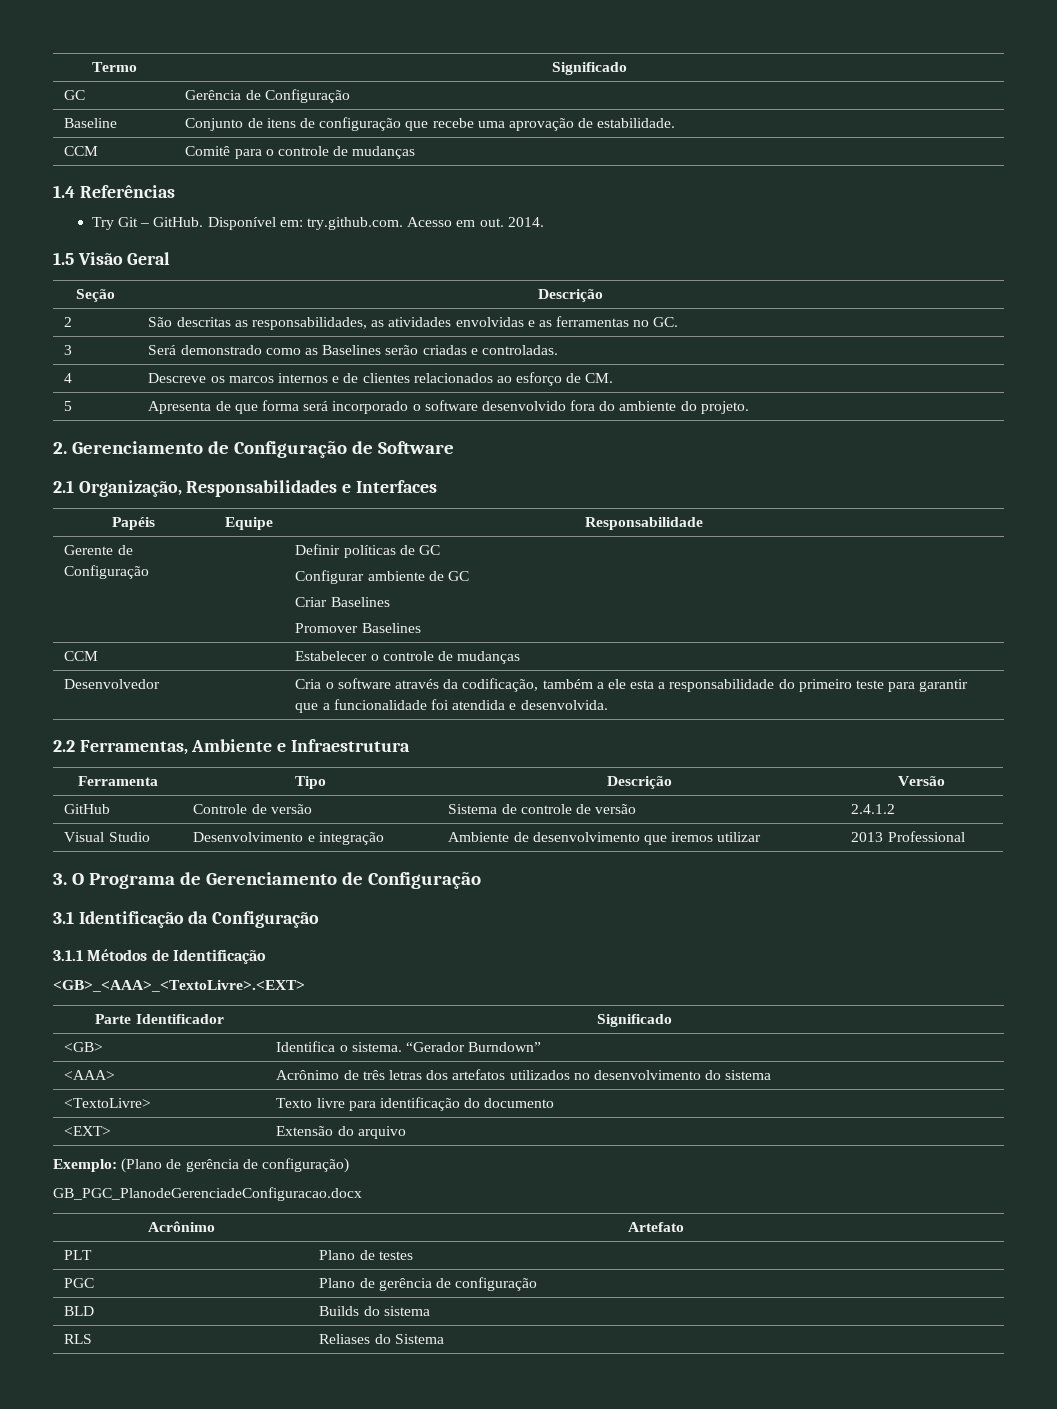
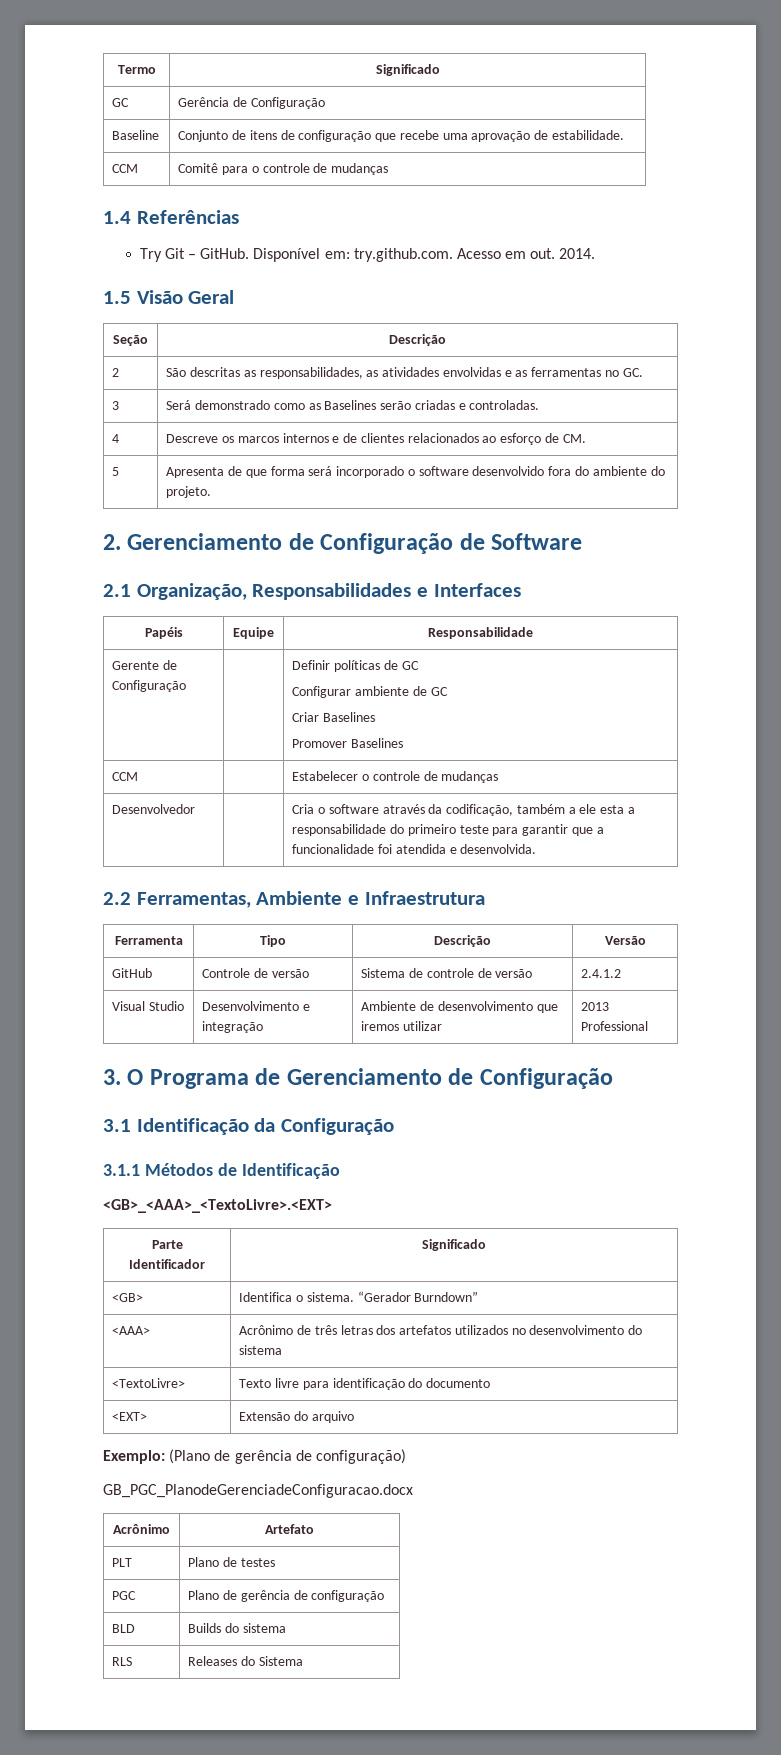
[319,1334,371,1344] Reliases -> [188,1656,238,1666] Releases

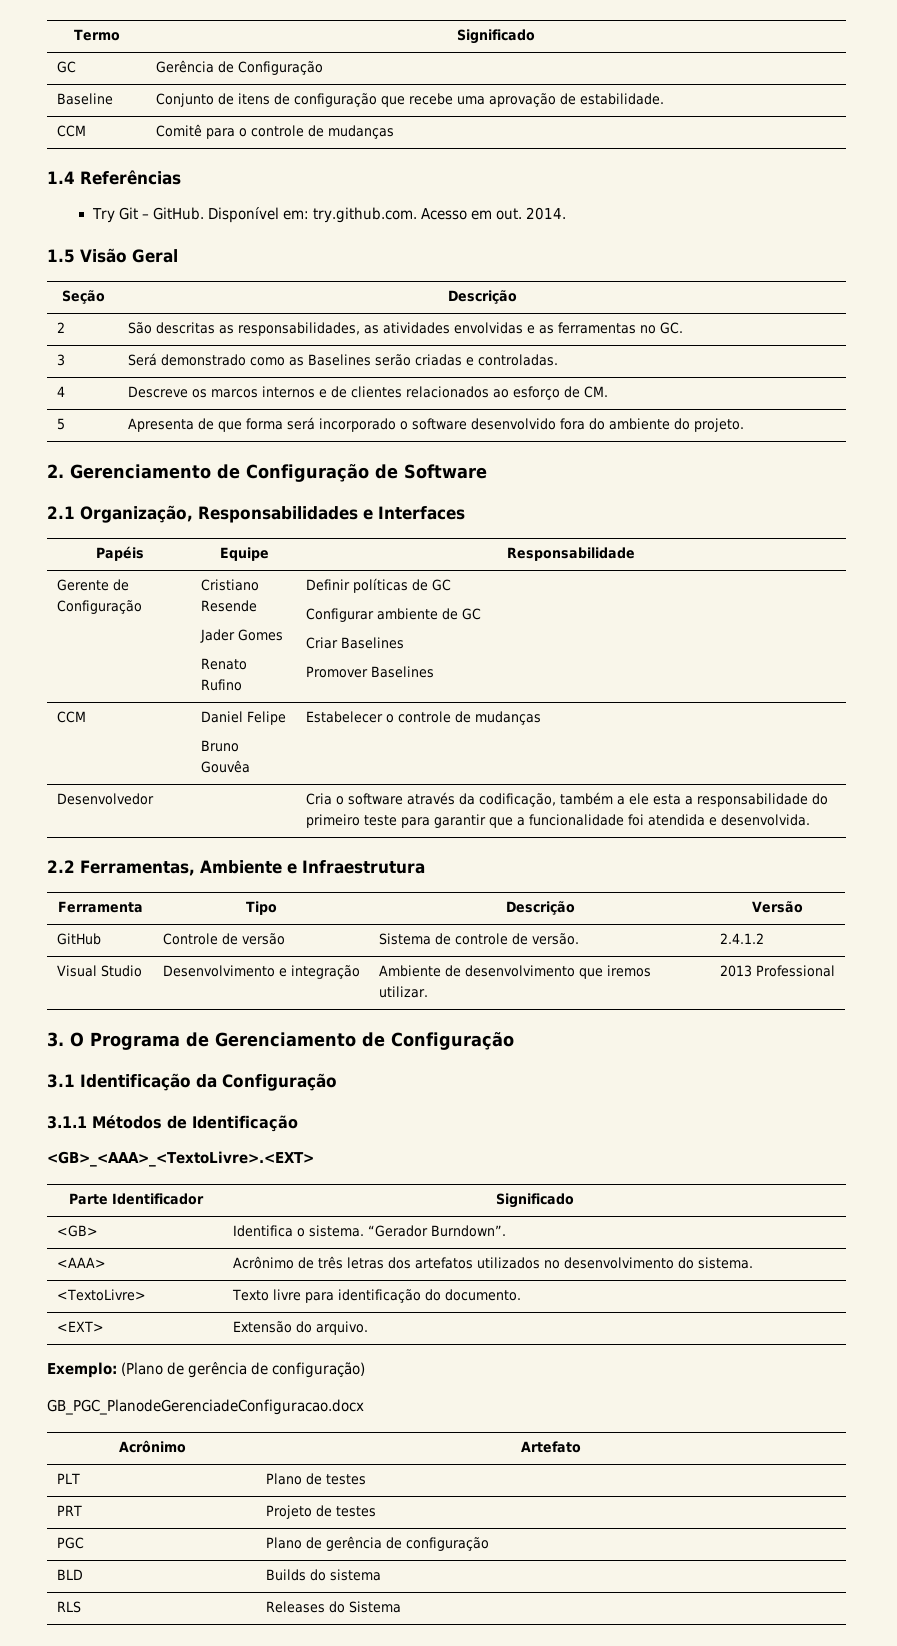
(187, 686) none -> [200,579,259,591] [200,600,257,612] [199,629,283,643] [200,658,247,670] [200,679,242,691] Cristiano Resende // Jader Gomes // Renato Rufino
(139, 776) none -> [200,711,286,725] [200,740,239,752] [200,760,250,773] Daniel Felipe // Bruno Gouvêa
[495,969,533,978] versão -> [531,933,579,945] versão.
[402,1021,442,1031] utilizar -> [378,986,428,998] utilizar.
[414,1291,479,1302] Burndown” -> [430,1225,506,1237] Burndown”.
[239,1345,283,1355] sistema -> [697,1257,753,1269] sistema.
[426,1378,491,1388] documento -> [444,1289,521,1301] documento.
[311,1411,354,1423] arquivo -> [315,1321,368,1335] arquivo.
(275, 1562) none -> [56,1505,82,1516] [265,1505,376,1519] // PRT | Projeto de testes

